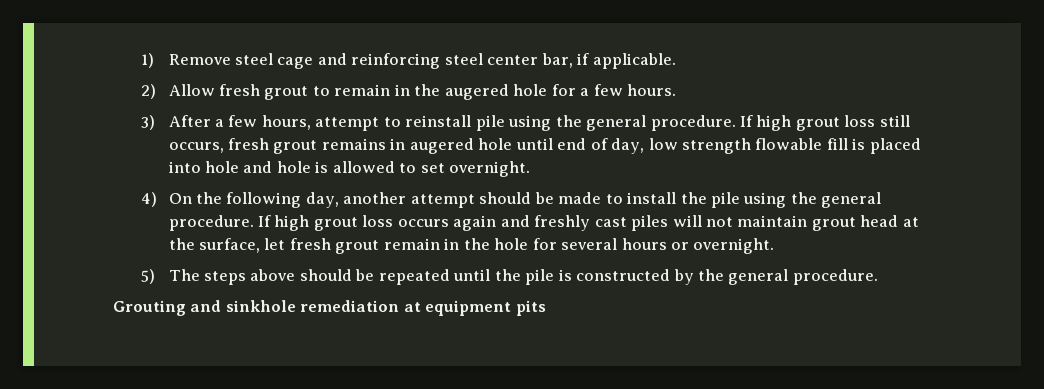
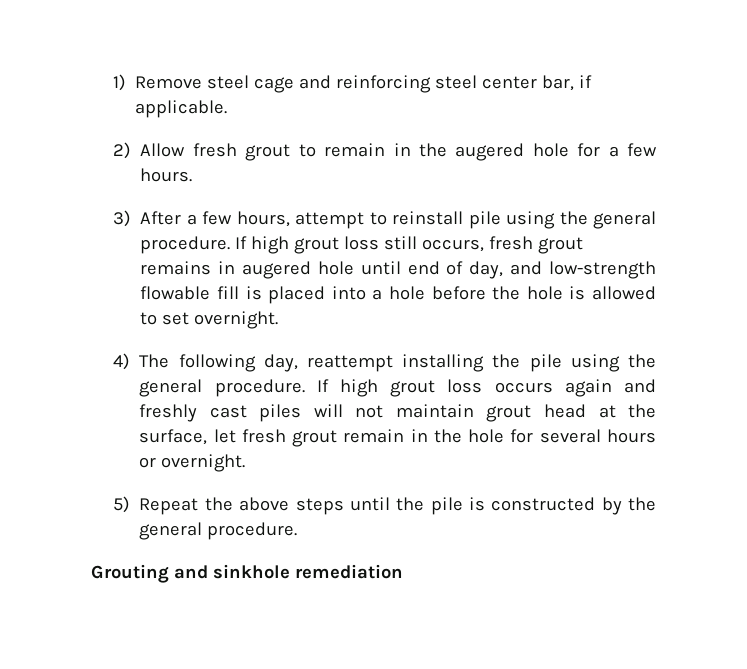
[648,138,751,154] low strength -> [510,261,656,279] and low-strength
[204,161,273,173] hole and -> [372,286,521,300] a hole before the
[168,192,677,208] On the following day, another attempt should be made to install -> [139,354,485,372] The following day, reattempt installing
[168,269,450,285] The steps above should be repeated -> [139,497,344,515] Repeat the above steps
[403,300,546,316] at equipment pits -> (403, 571) none

